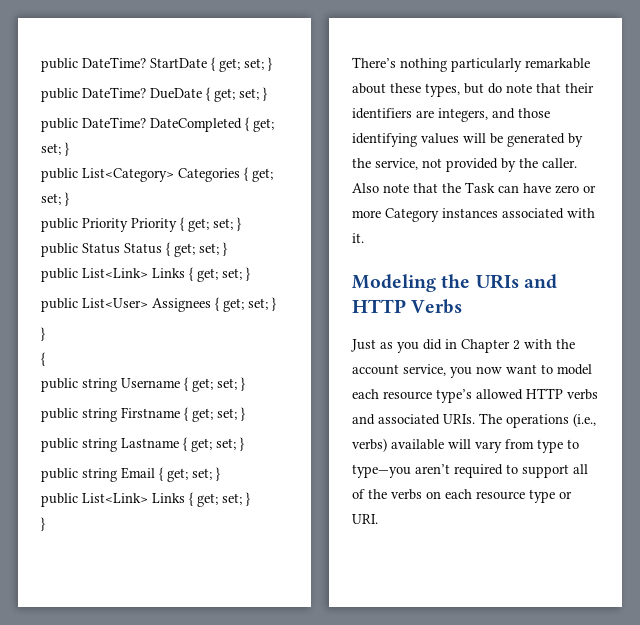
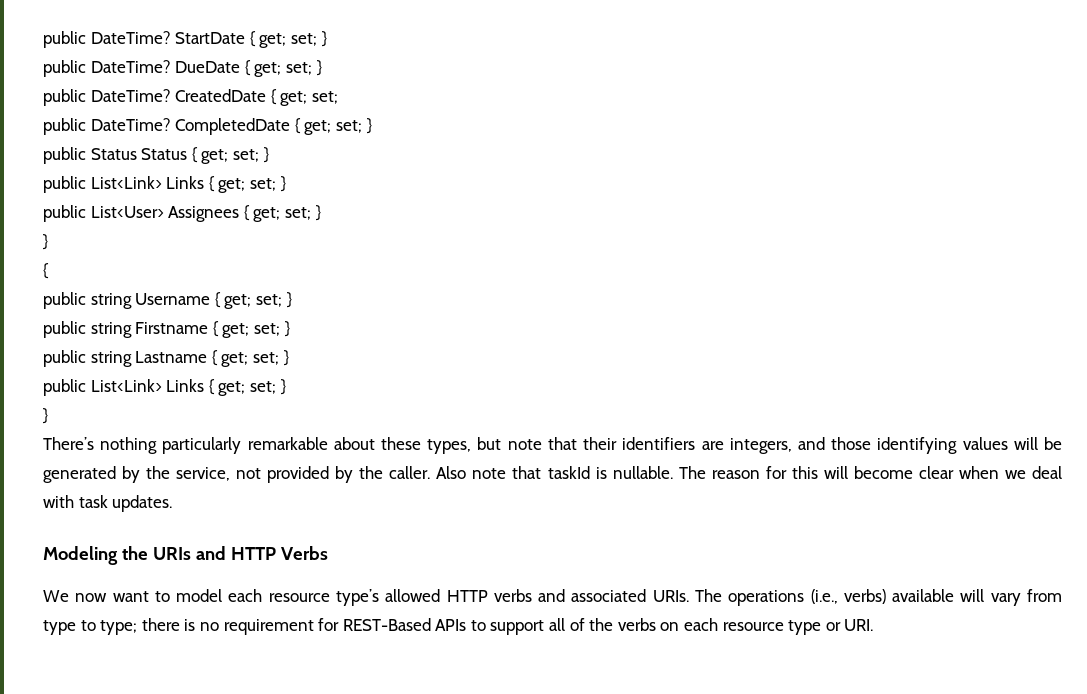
[150,117,274,132] [41,142,69,156] [41,167,273,182] [41,192,69,206] [41,218,177,232] DateCompleted { get; set; } // public List<Category> Categories { get; set; } // public Priority Priority -> [175,89,338,106] [43,118,291,135] CreatedDate { get; set; // public DateTime? CompletedDate
[41,467,220,482] // public string Email { get; set; } -> (289, 358) none
[488,83,502,94] do -> (502, 443) none
[442,182,596,194] [352,208,595,222] [352,233,364,243] the Task can have zero or more Category instances associated with it. -> [547,466,1062,479] [43,495,173,512] taskId is nullable. The reason for this will become clear when we deal with task updates.
[351,339,575,353] [352,364,472,378] Just as you did in Chapter 2 with the account service, you -> [43,590,69,602] We
[352,464,503,478] type—you aren’t required -> [100,618,467,635] type; there is no requirement for REST-Based APIs

